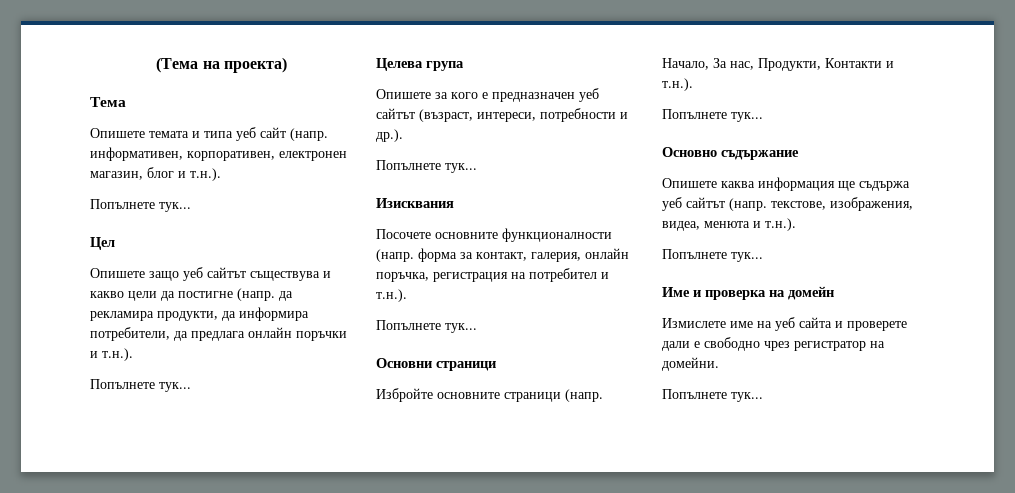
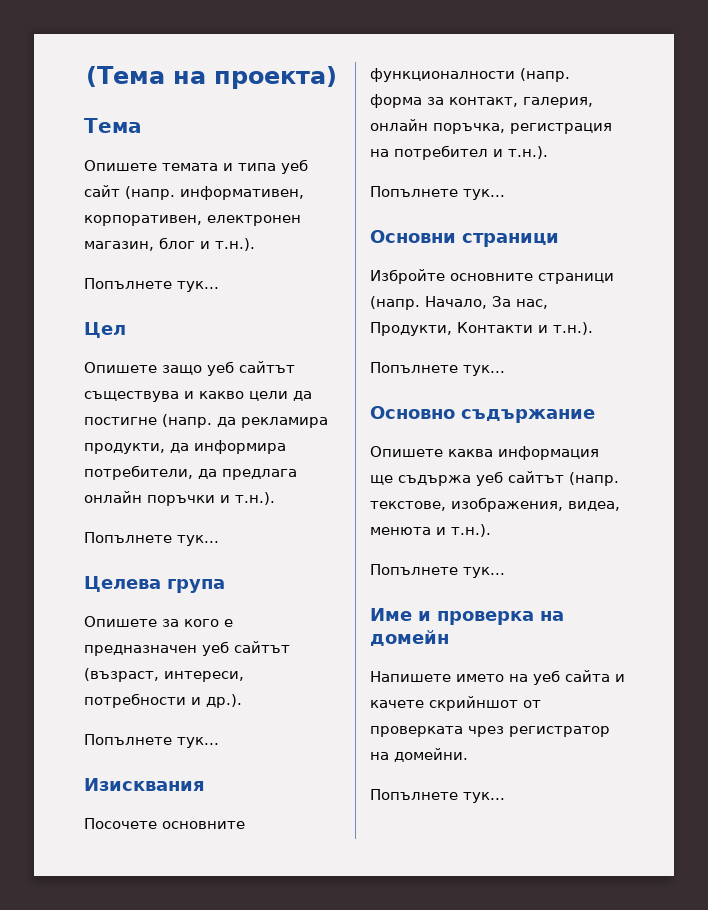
[662,318,753,328] Измислете име -> [370,671,504,682] Напишете името
[847,321,907,331] [662,337,760,351] проверете дали е свободно -> [370,696,541,711] [370,726,463,737] качете скрийншот от проверката

